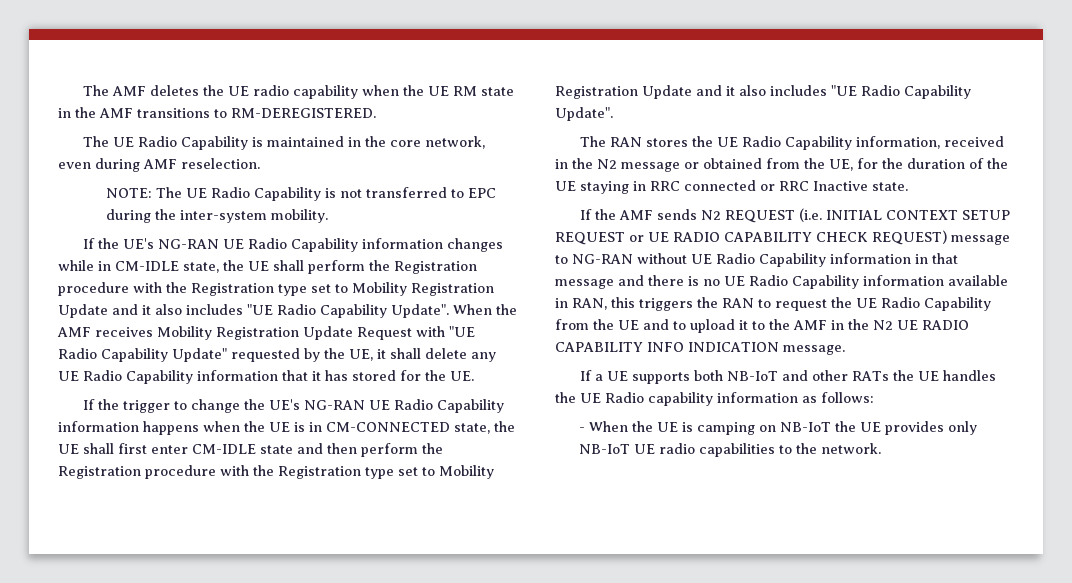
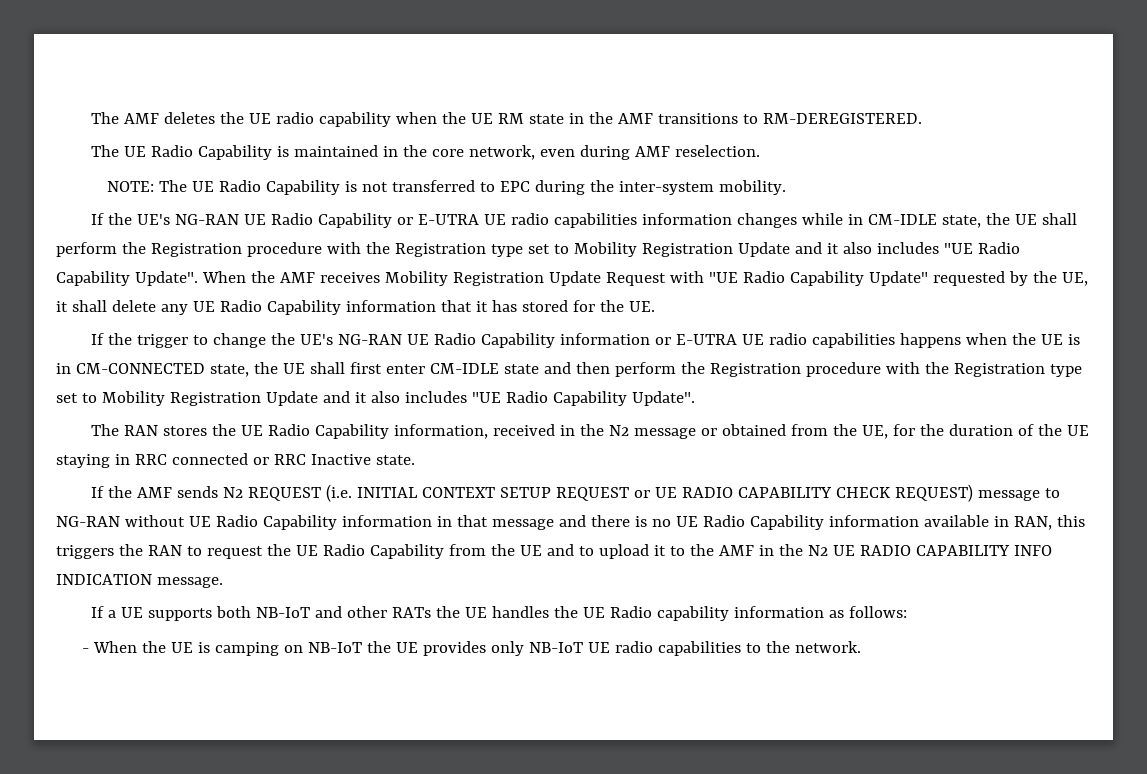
(359, 245) none -> [396,213,637,228] or E-UTRA UE radio capabilities
(139, 426) none -> [654,333,895,348] or E-UTRA UE radio capabilities

